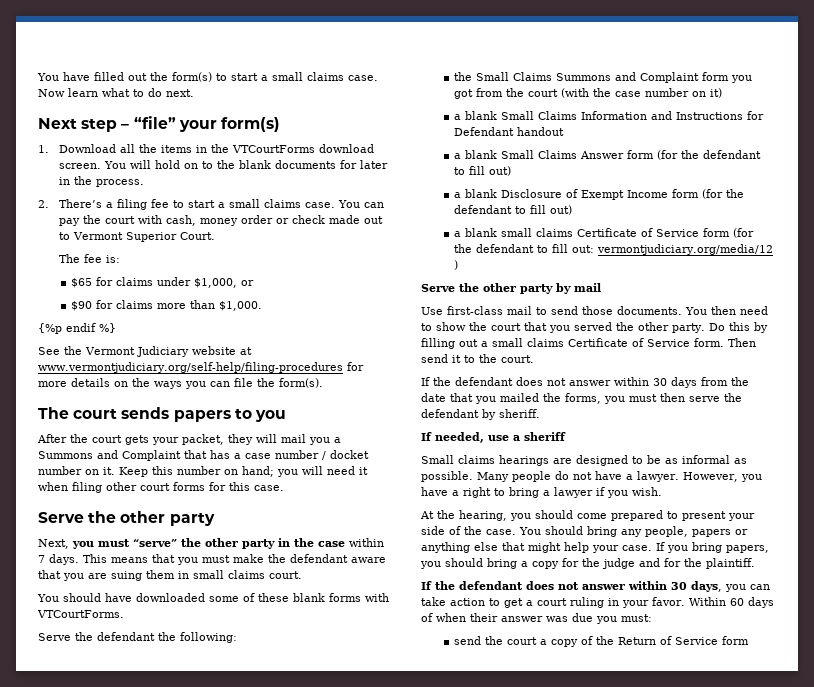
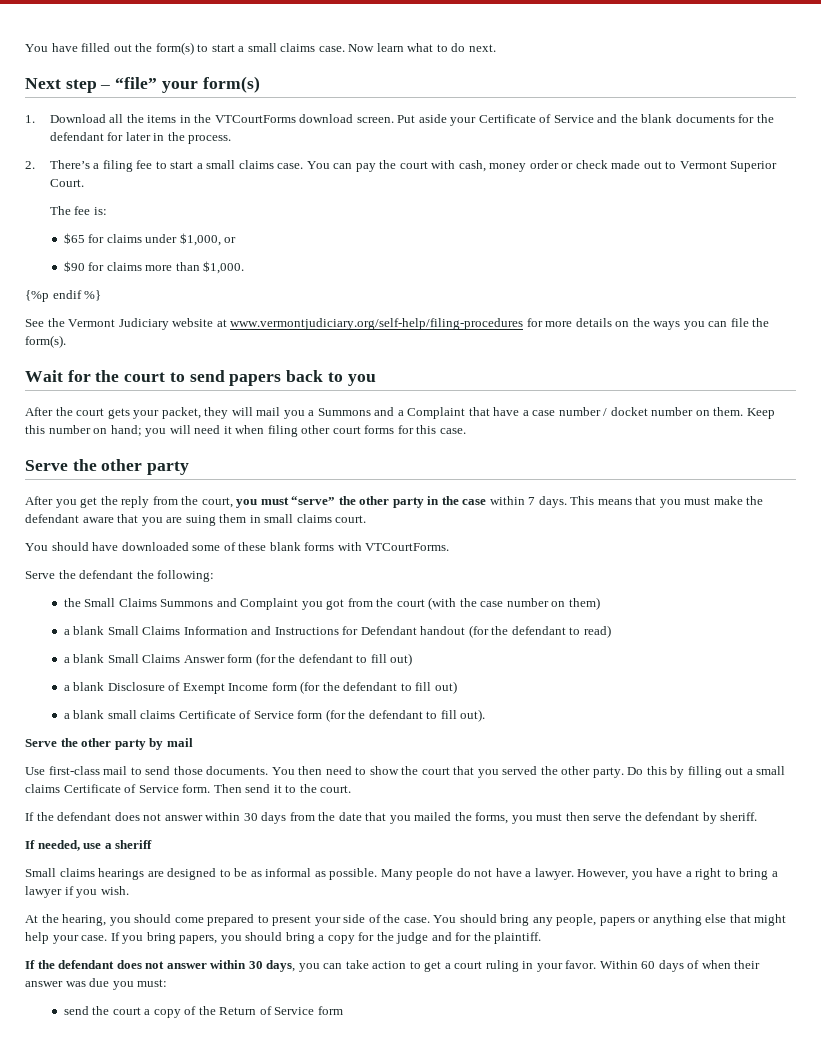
[104,160,214,169] You will hold on to -> [397,114,618,126] Put aside your Certificate of Service and
(358, 164) none -> [756,114,774,123] [49,132,124,141] the defendant for
[38,407,231,422] The court sends papers -> [25,370,324,386] Wait for the court to send papers back
(118, 454) none -> [397,410,404,416] a
[210,450,230,459] has -> [493,407,520,416] have
[103,467,115,475] it. -> [713,407,744,416] them.
[38,539,69,549] Next, -> [25,496,233,508] After you get the reply from the court,
[702,72,730,81] form -> (299, 604) none
[710,88,723,98] it) -> [568,597,600,610] them)
(565, 131) none -> [468,625,611,638] (for the defendant to read)
[572,244,774,255] [454,260,459,270] out: vermontjudiciary.org/media/12 ) -> [460,709,486,722] out).

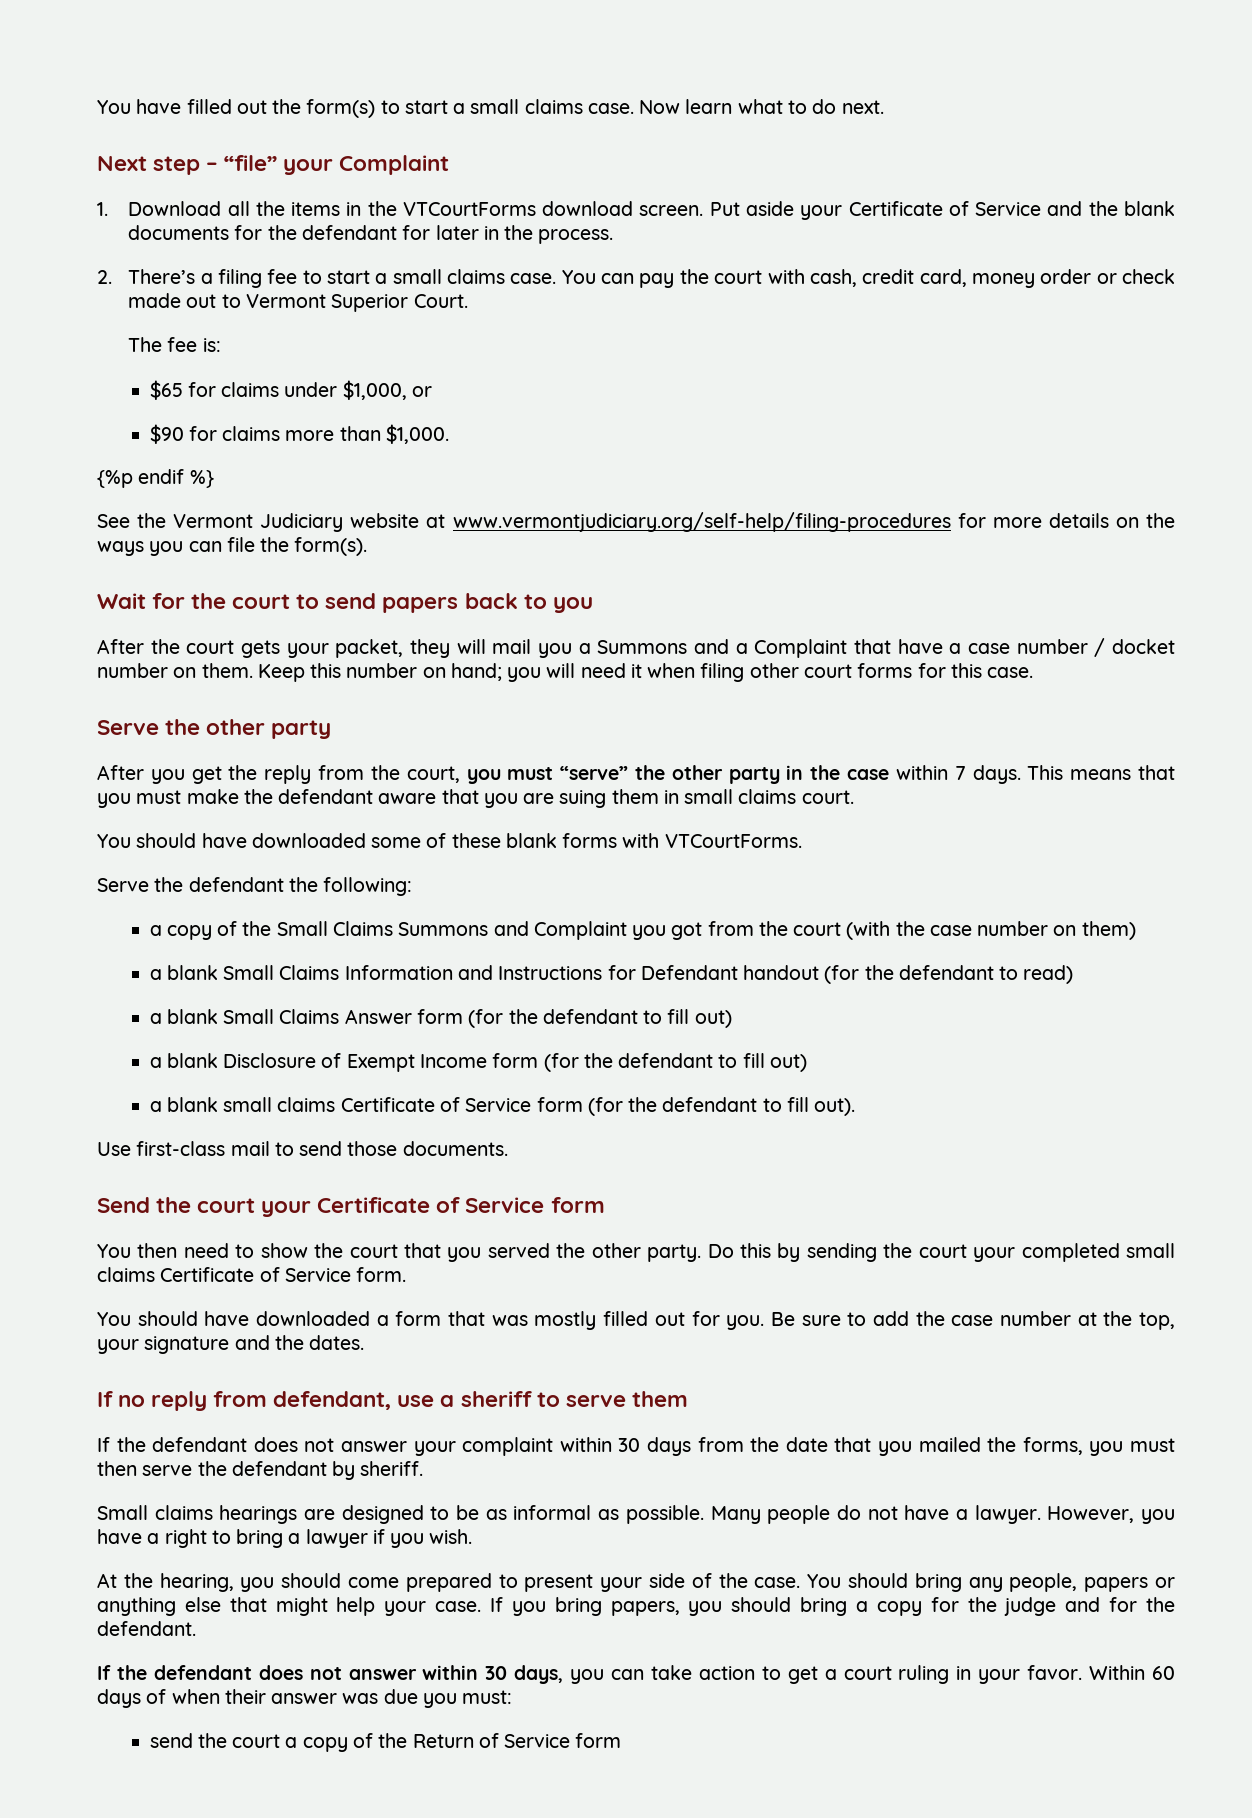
[202,76,260,93] form(s) -> [339,155,450,175] Complaint
(486, 166) none -> [862,269,967,287] credit card,
(215, 576) none -> [149,921,238,940] a copy of
[25,738,193,750] // Serve the other party by mail -> (856, 1107) none
(269, 770) none -> [97,1197,605,1217] // Send the court your Certificate of Service form //
[687,766,753,778] filling out a -> [806,1243,1120,1262] sending the court your completed
[213,784,352,793] [25,812,203,821] Then send it to the court. // If the defendant does not answer -> [97,1311,1175,1330] [97,1335,365,1354] [97,1391,688,1411] [97,1437,554,1456] // You should have downloaded a form that was mostly filled out for you. Be sure to add the case number at the top, your signature and the dates. // If no reply from defendant, use a sheriff to serve them // If the defendant does not answer your complaint
[25,840,153,851] // If needed, use a sheriff -> (424, 1468) none
[494,932,542,944] plaintiff. -> [97,1621,196,1636] defendant.

